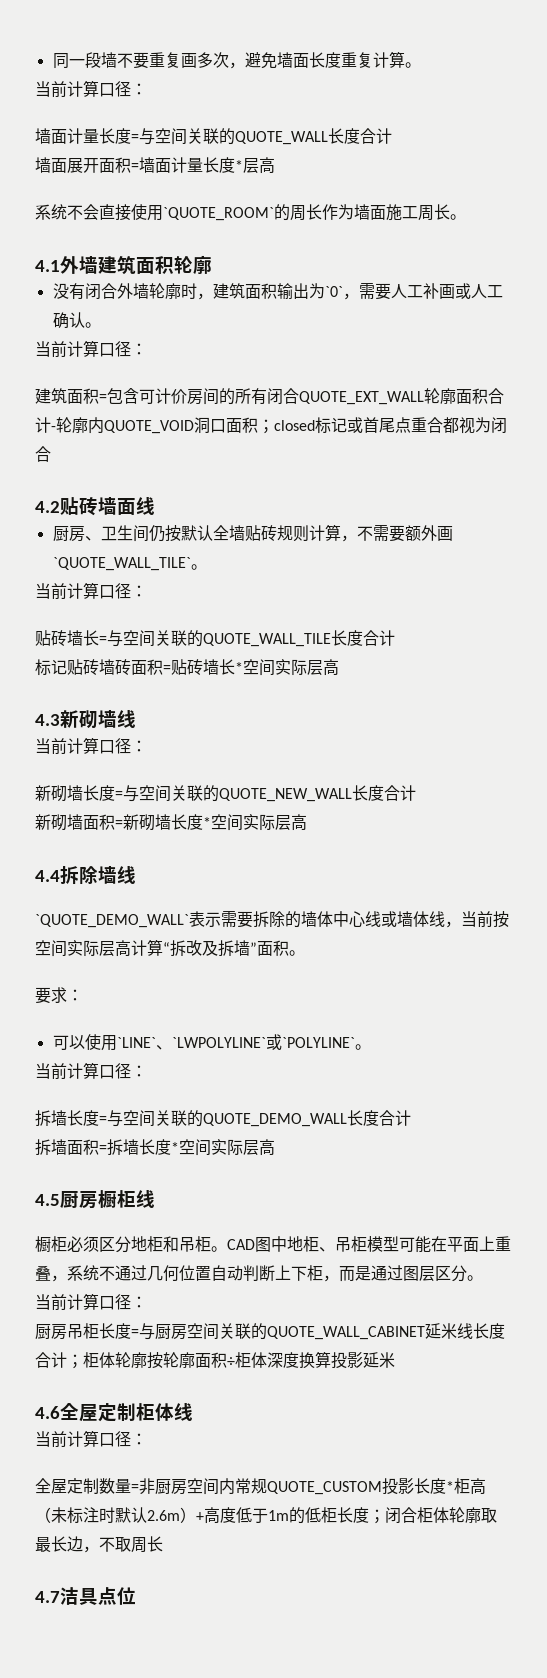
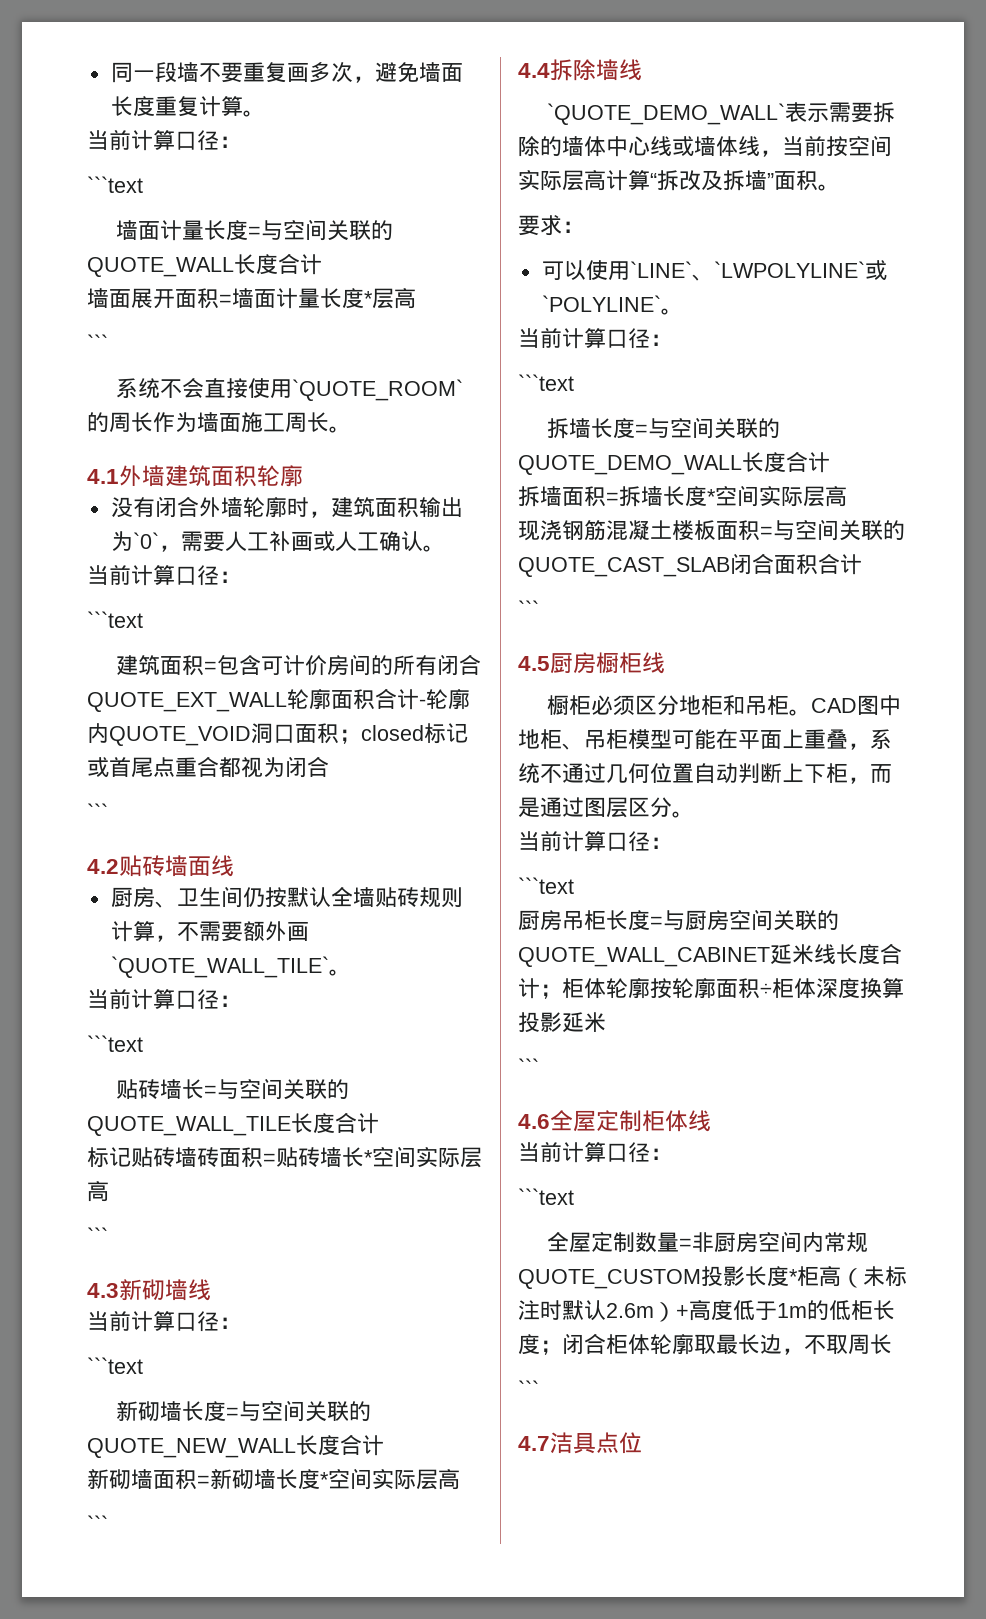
(147, 89) none -> [87,176,143,193] // ```text
(275, 165) none -> [87,334,108,351] // ```
(147, 349) none -> [87,611,143,628] // ```text
(51, 454) none -> [87,803,108,820] // ```
(147, 591) none -> [87,1035,143,1052] // ```text
(339, 667) none -> [87,1227,108,1244] // ```
(147, 746) none -> [87,1357,143,1374] // ```text
(307, 822) none -> [87,1515,108,1532] // ```
(147, 1071) none -> [518,374,574,391] // ```text
(275, 1147) none -> [518,519,905,541] [518,553,862,577] [518,600,539,617] // 现浇钢筋混凝土楼板面积=与空间关联的QUOTE_CAST_SLAB闭合面积合计 // ```
(147, 1302) none -> [518,877,574,894] // ```text
(395, 1360) none -> [518,1058,539,1075] // ```
(147, 1439) none -> [518,1188,574,1205] // ```text
(163, 1544) none -> [518,1380,539,1397] // ```

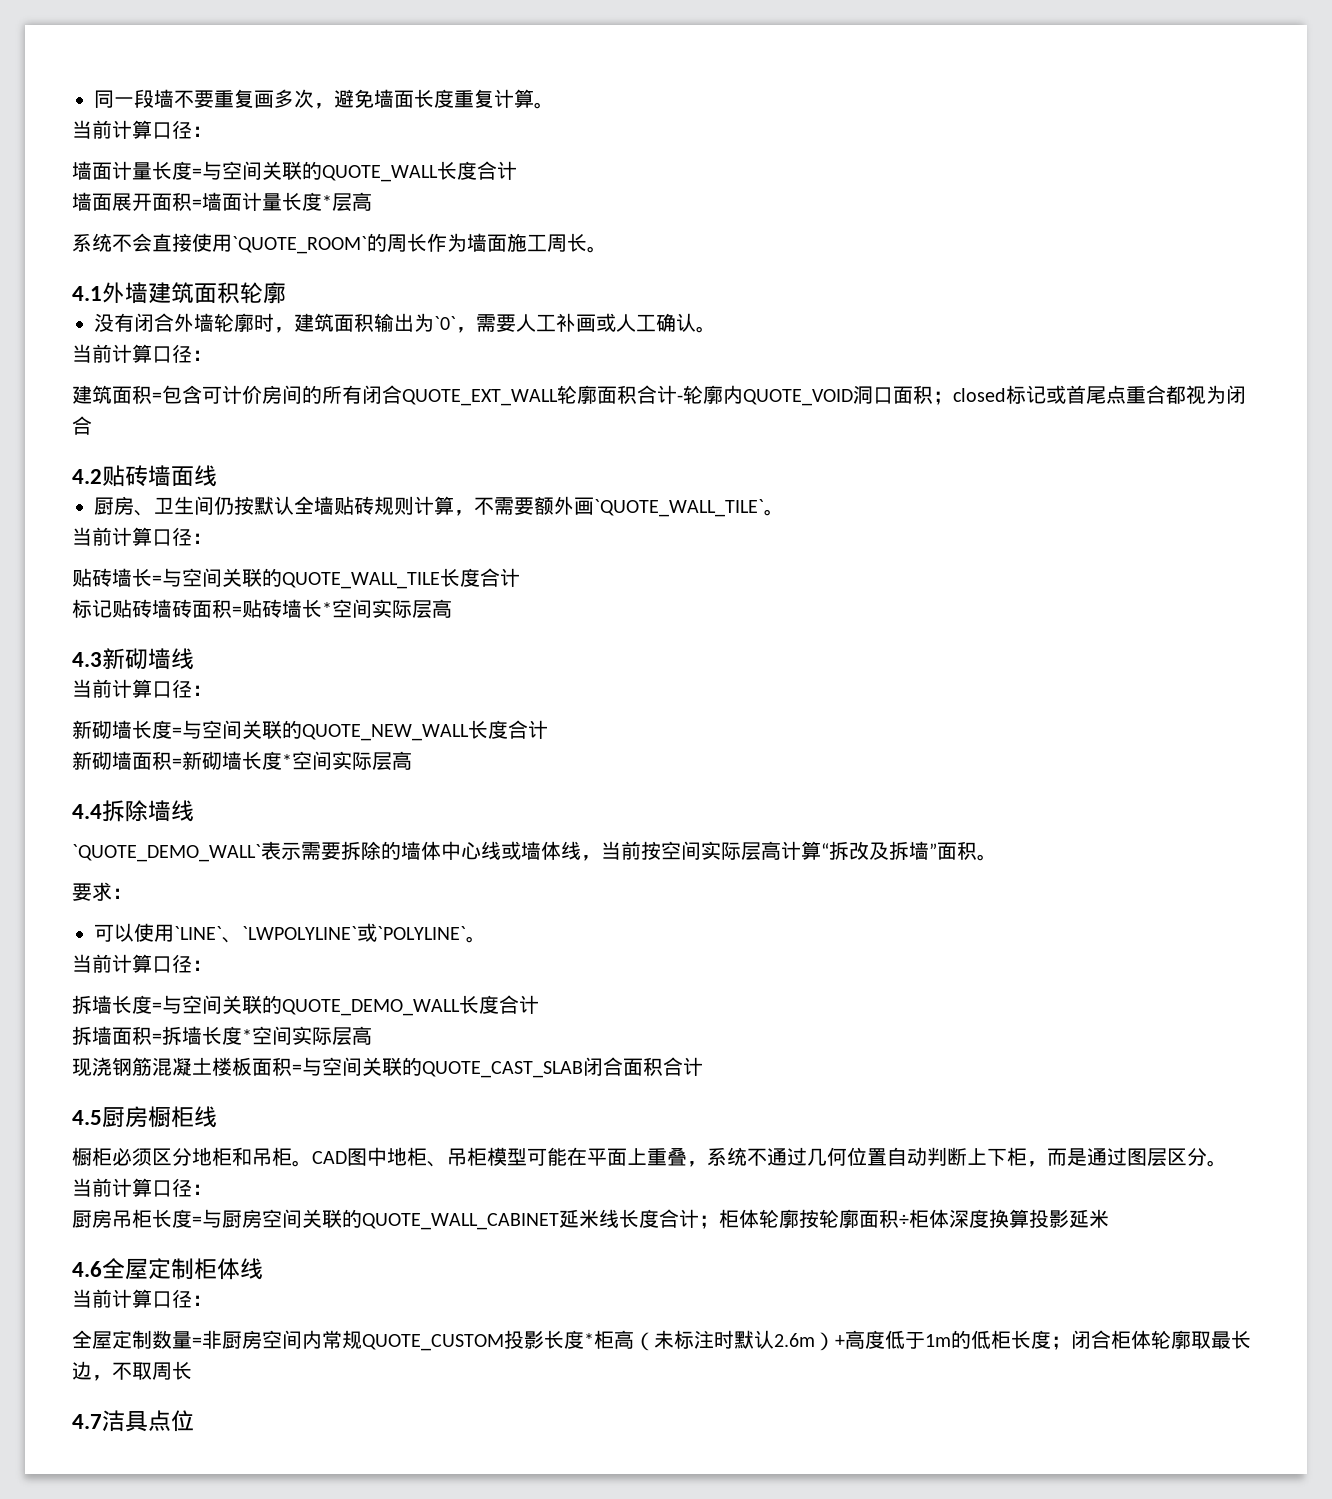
[87,176,143,193] // ```text -> (212, 131) none
[87,334,108,351] // ``` -> (372, 201) none
[87,611,143,628] // ```text -> (212, 355) none
[87,803,108,820] // ``` -> (92, 425) none
[87,1035,143,1052] // ```text -> (212, 538) none
[87,1227,108,1244] // ``` -> (452, 608) none
[87,1357,143,1374] // ```text -> (212, 690) none
[87,1515,108,1532] // ``` -> (412, 760) none
[518,374,574,391] // ```text -> (212, 965) none
[518,600,539,617] // ``` -> (703, 1066) none
[518,877,574,894] // ```text -> (212, 1189) none
[518,1058,539,1075] // ``` -> (1109, 1218) none
[518,1188,574,1205] // ```text -> (212, 1300) none
[518,1380,539,1397] // ``` -> (192, 1370) none

